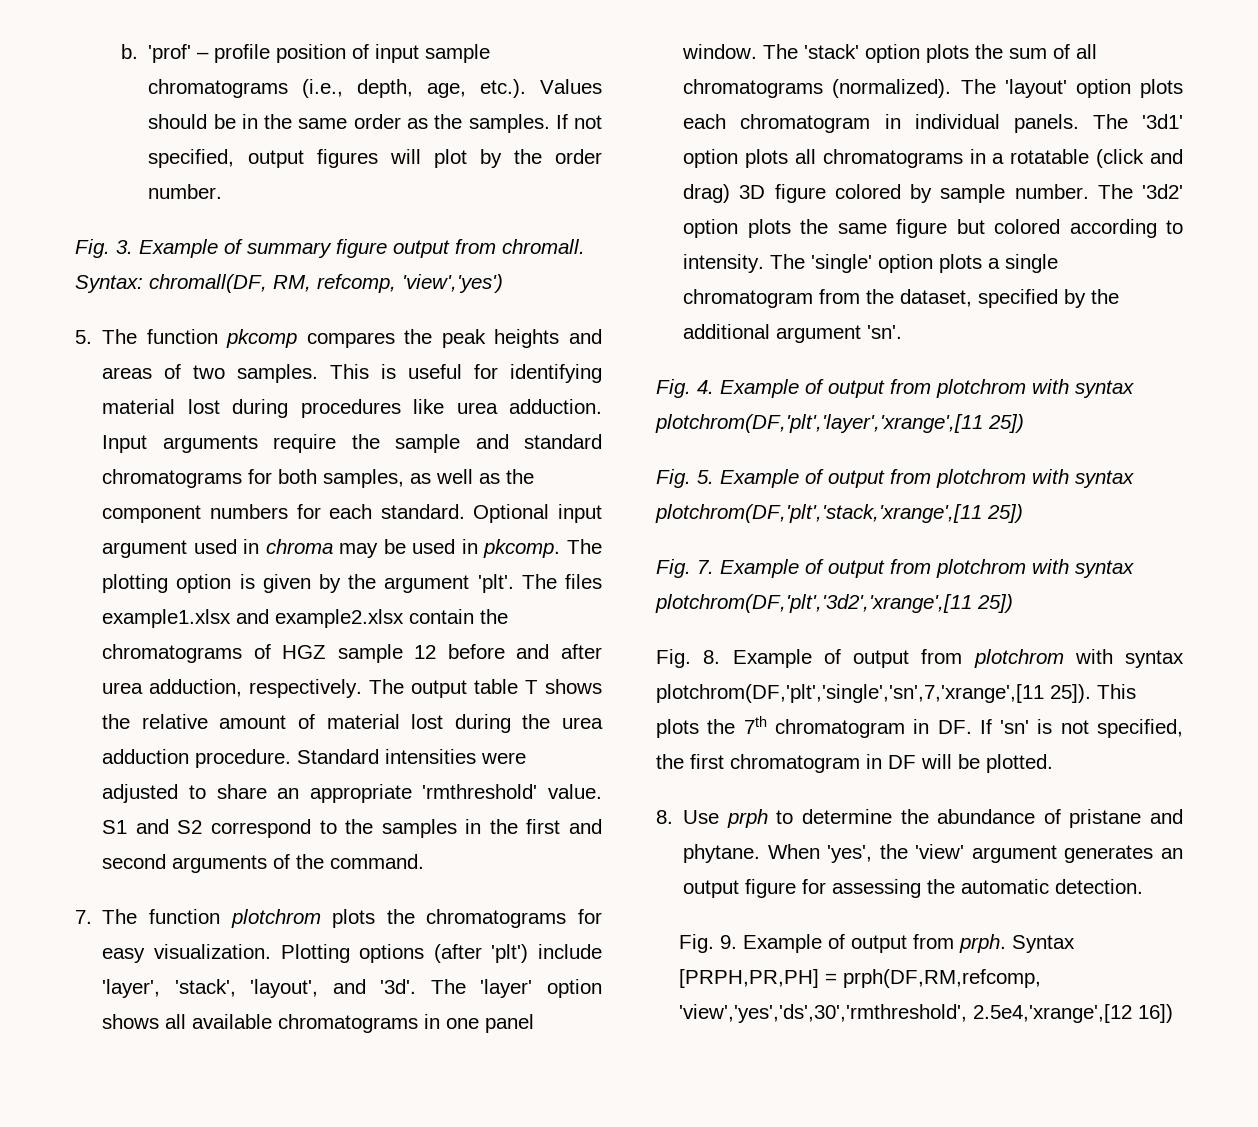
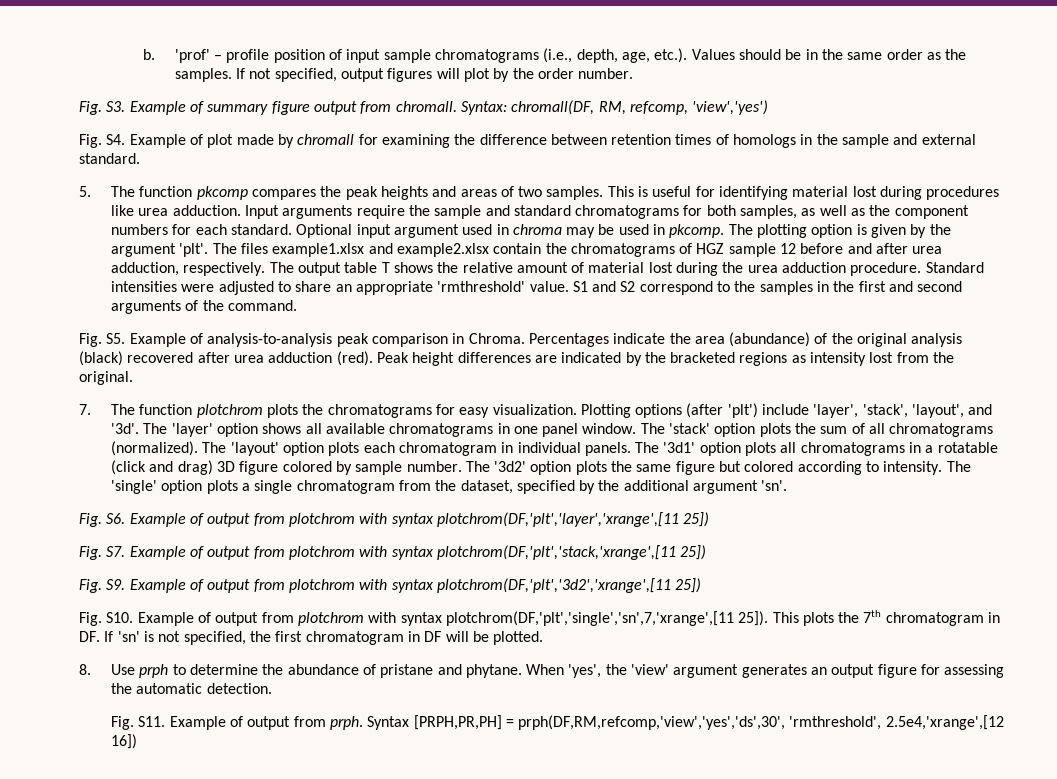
[116,240,133,254] 3. -> [106,101,126,112] S3.
(503, 283) none -> [79,134,976,148] [79,153,140,164] // Fig. S4. Example of plot made by chromall for examining the difference between retention times of homologs in the sample and external standard.
(425, 861) none -> [79,332,963,347] [79,351,955,366] [79,371,133,385] // Fig. S5. Example of analysis-to-analysis peak comparison in Chroma. Percentages indicate the area (abundance) of the original analysis (black) recovered after urea adduction (red). Peak height differences are indicated by the bracketed regions as intensity lost from the original.
[697,380,714,394] 4. -> [106,513,126,524] S6.
[697,470,714,484] 5. -> [106,546,126,557] S7.
[697,560,714,574] 7. -> [106,579,126,590] S9.
[703,650,721,664] 8. -> [106,612,134,623] S10.
[720,935,738,949] 9. -> [138,716,166,727] S11.
[843,969,1042,988] [679,1004,968,1023] prph(DF,RM,refcomp, 'view','yes','ds',30','rmthreshold', -> [518,715,882,730] prph(DF,RM,refcomp,'view','yes','ds',30', 'rmthreshold',

